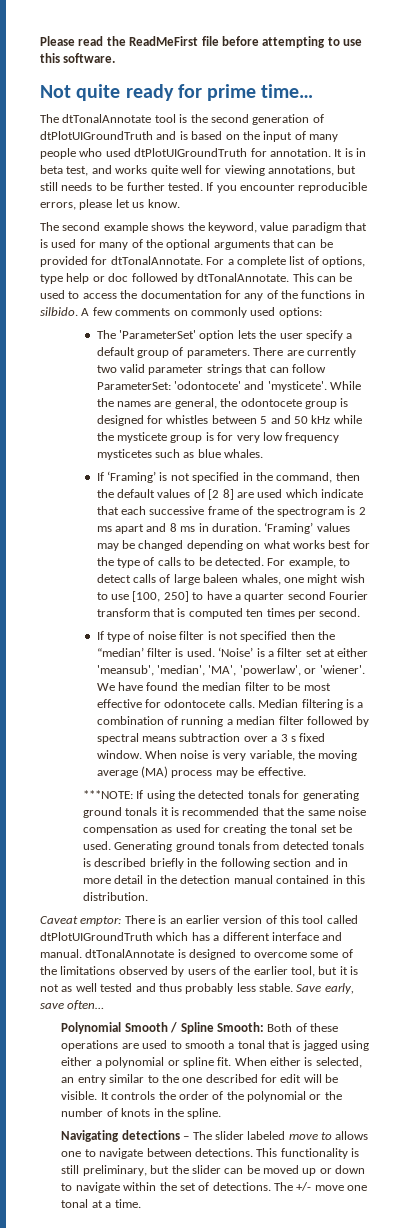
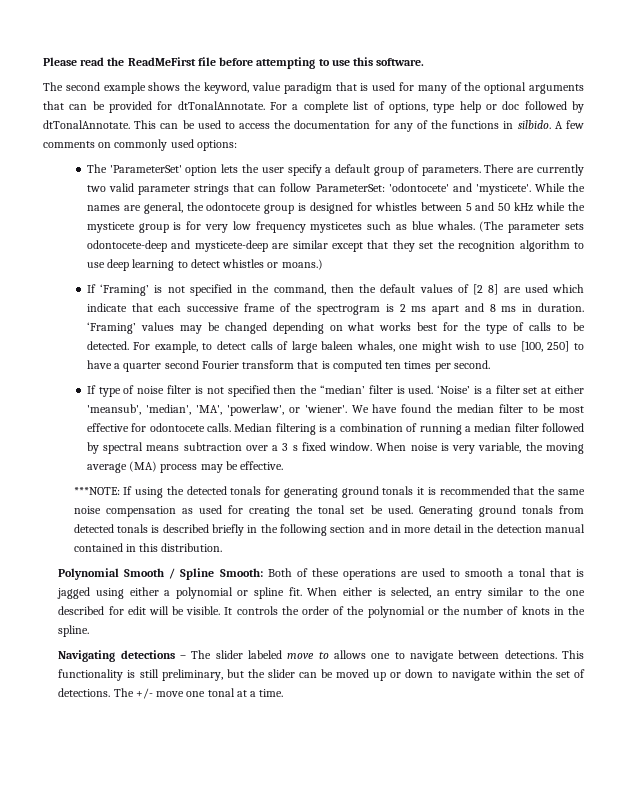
[40,84,314,101] [40,114,324,125] [40,131,338,142] [40,148,366,159] [40,165,357,176] [40,182,368,193] [40,199,180,210] // Not quite ready for prime time… // The dtTonalAnnotate tool is the second generation of dtPlotUIGroundTruth and is based on the input of many people who used dtPlotUIGroundTruth for annotation. It is in beta test, and works quite well for viewing annotations, but still needs to be further tested. If you encounter reproducible errors, please let us know. -> (425, 62) none
(264, 453) none -> [479,221,584,233] [86,240,584,252] [86,259,323,271] (The parameter sets odontocete-deep and mysticete-deep are similar except that they set the recognition algorithm to use deep learning to detect whistles or moans.)
[40,915,358,926] [40,932,343,941] [40,949,353,960] [40,966,359,977] [40,983,354,994] [40,1000,105,1010] // Caveat emptor: There is an earlier version of this tool called dtPlotUIGroundTruth which has a different interface and manual. dtTonalAnnotate is designed to overcome some of the limitations observed by users of the earlier tool, but it is not as well tested and thus probably less stable. Save early, save often… -> (223, 547) none

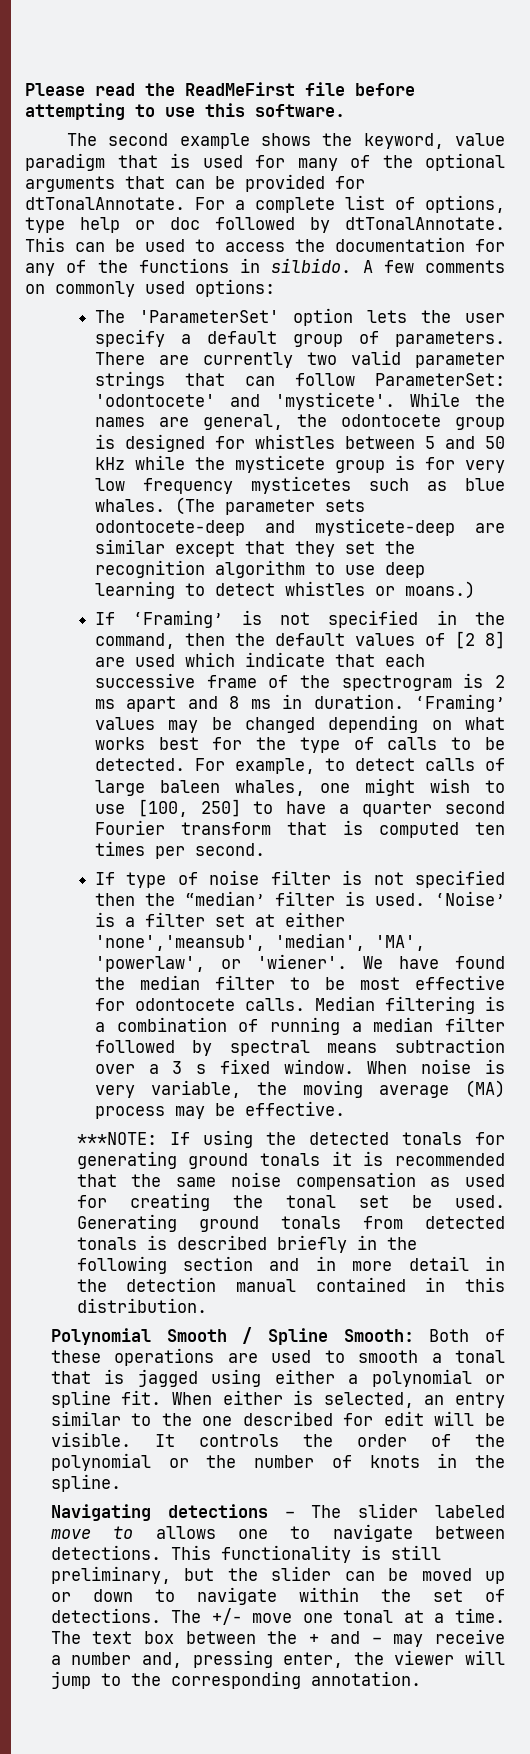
[86,404,141,415] 'meansub', -> [94,935,265,951] 'none','meansub',
(284, 693) none -> [50,1629,505,1647] [50,1650,505,1668] [50,1671,421,1689] The text box between the + and – may receive a number and, pressing enter, the viewer will jump to the corresponding annotation.

